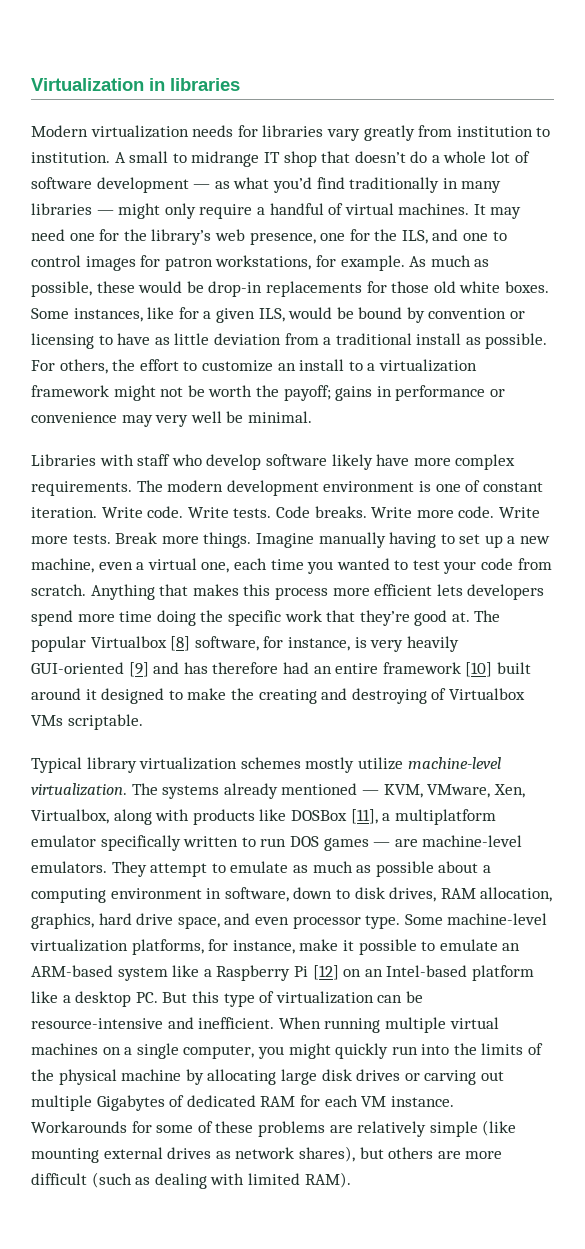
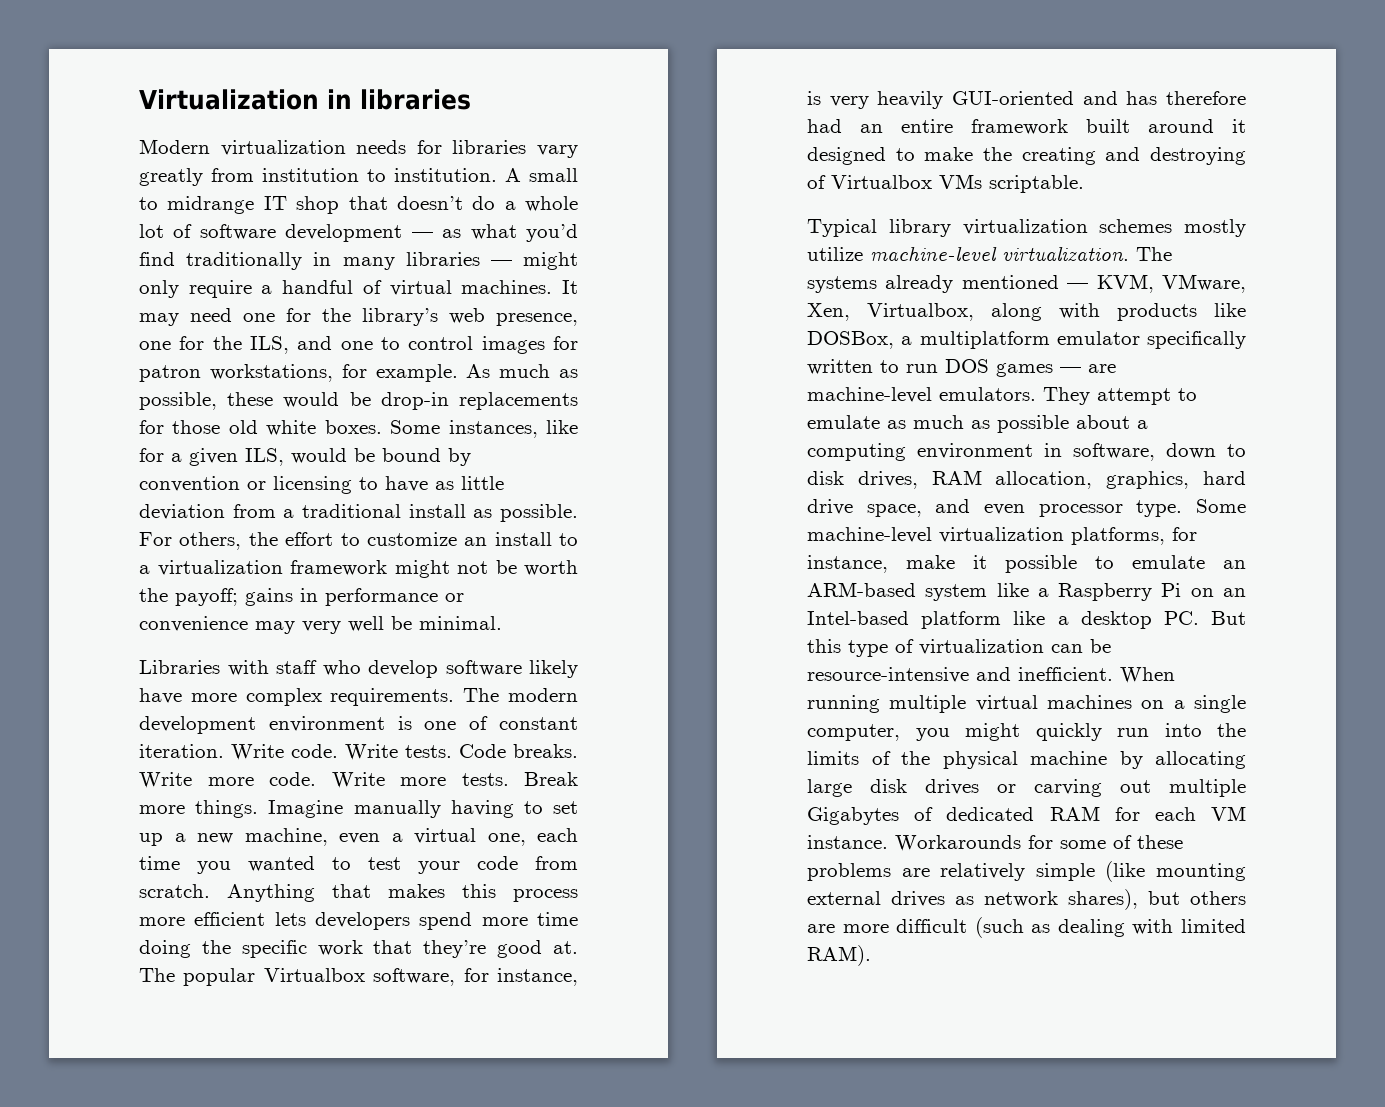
[170,636,191,651] [8] -> (365, 975) none
[128,662,149,677] [9] -> (1074, 98) none
[465,662,493,677] [10] -> (1068, 127) none
[290,809,378,824] DOSBox [11], -> [807,331,894,349] DOSBox,
[312,965,339,980] [12] -> (1182, 590) none

